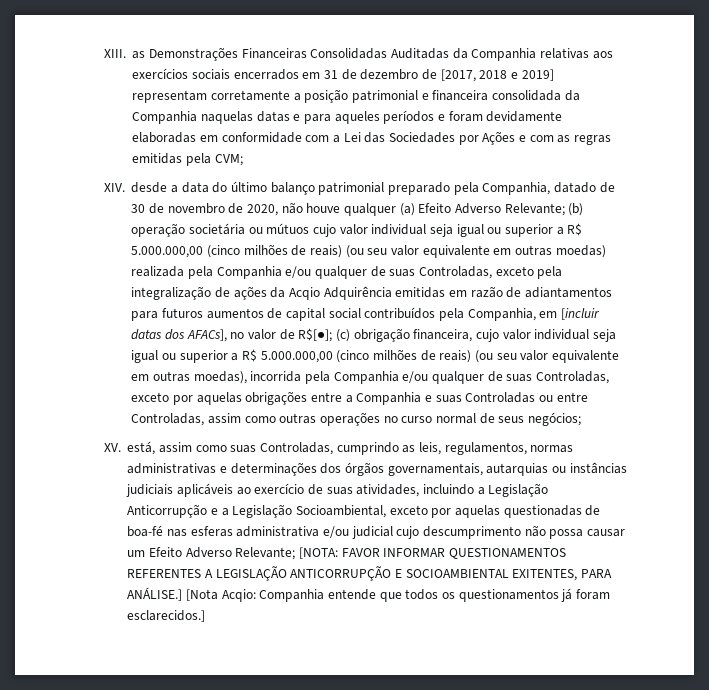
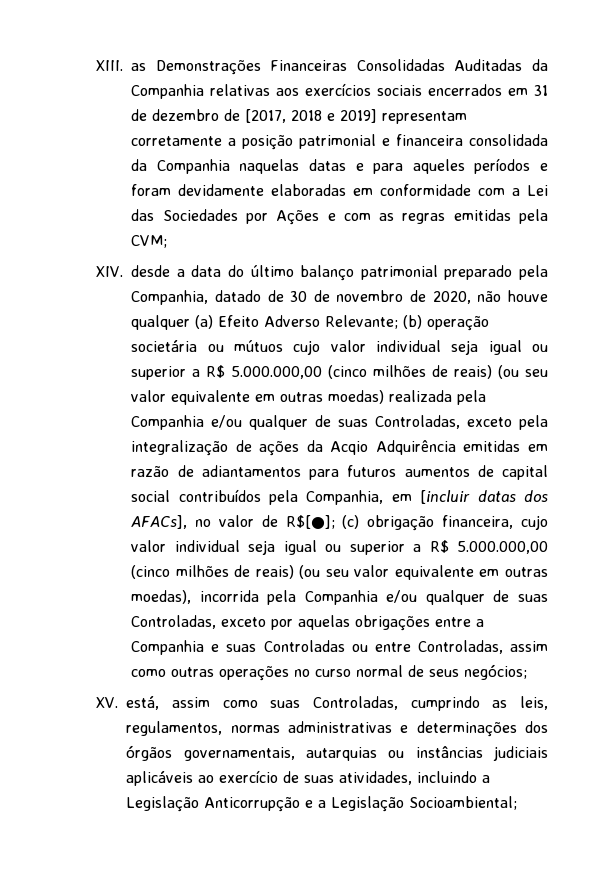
[296,505,601,518] [127,525,625,539] [127,547,566,560] [127,566,612,581] [127,587,610,602] [127,610,206,622] Socioambiental, exceto por aquelas questionadas de boa-fé nas esferas administrativa e/ou judicial cujo descumprimento não possa causar um Efeito Adverso Relevante; [NOTA: FAVOR INFORMAR QUESTIONAMENTOS REFERENTES A LEGISLAÇÃO ANTICORRUPÇÃO E SOCIOAMBIENTAL EXITENTES, PARA ANÁLISE.] [Nota Acqio: Companhia entende que todos os questionamentos já foram esclarecidos.] -> [409,796,518,810] Socioambiental;

